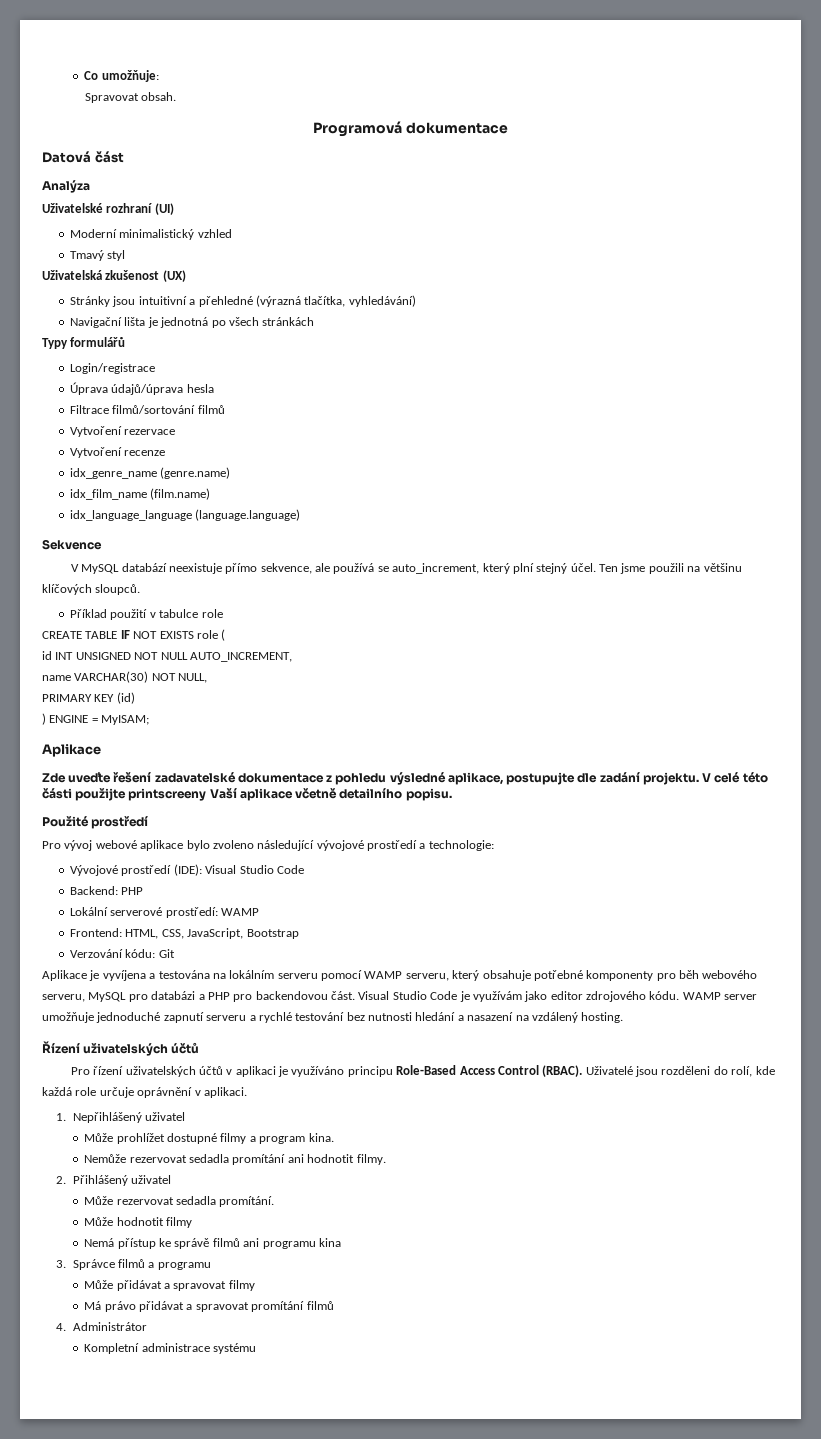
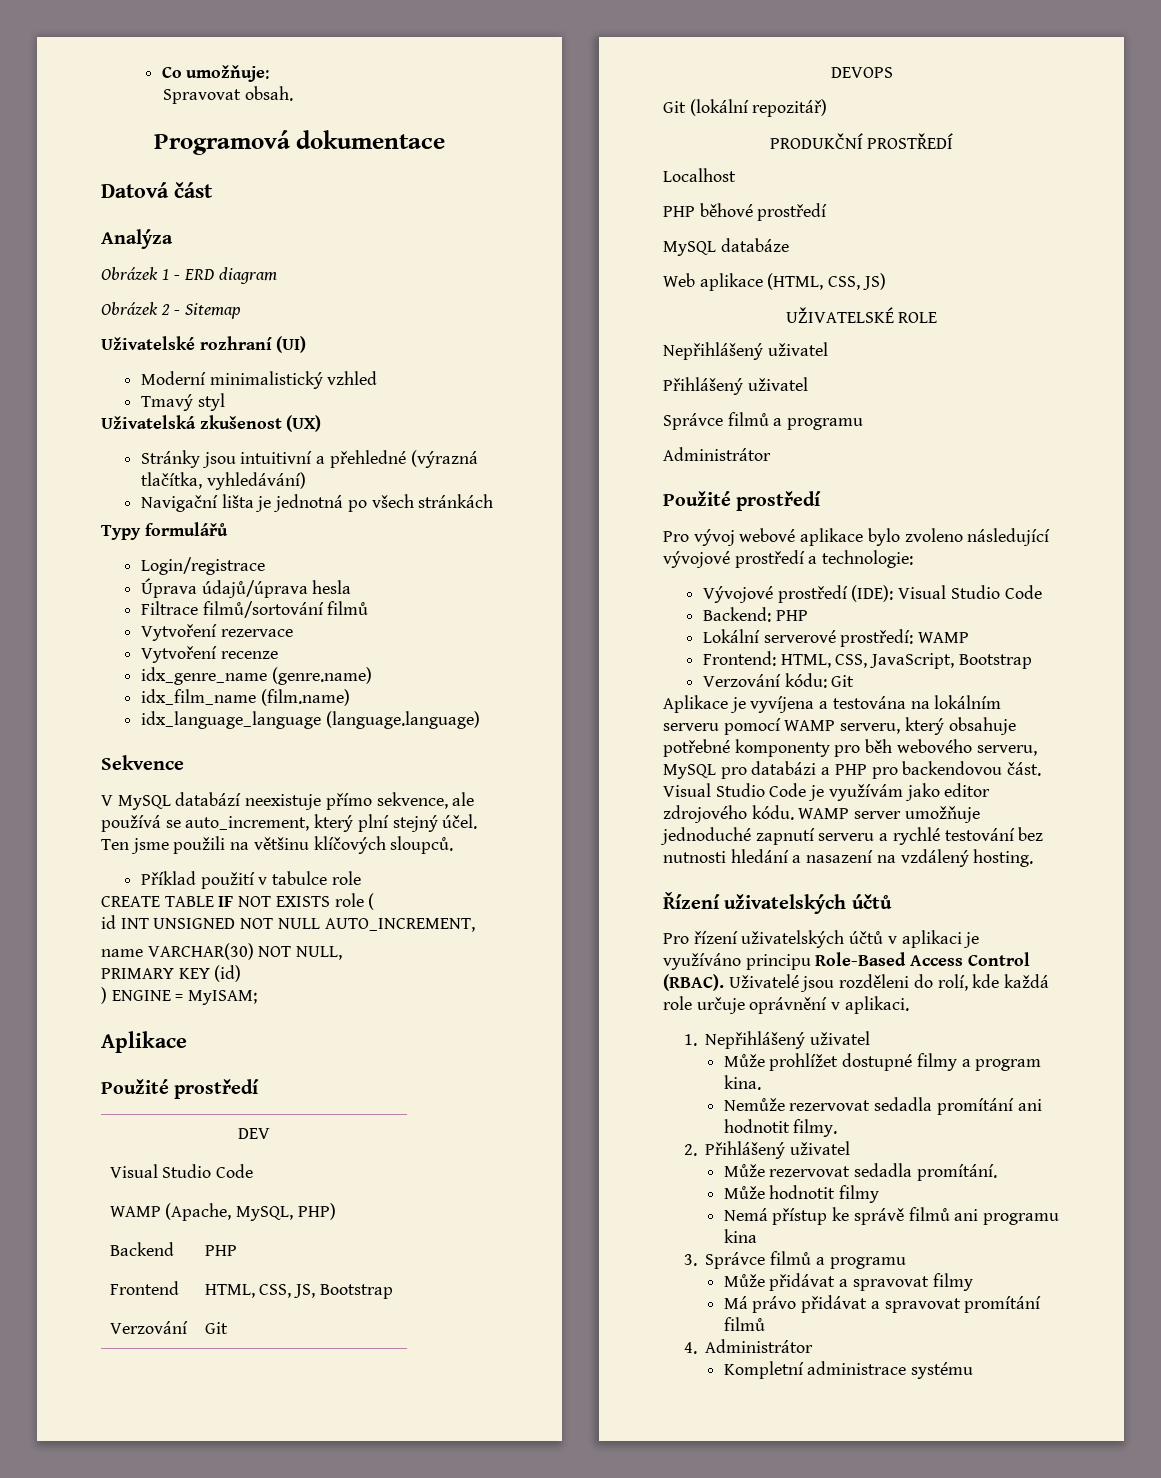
(90, 186) none -> [101,267,277,284] [101,302,242,319] // Obrázek 1 - ERD diagram // Obrázek 2 - Sitemap
[42,772,768,785] [42,788,452,801] Zde uveďte řešení zadavatelské dokumentace z pohledu výsledné aplikace, postupujte dle zadání projektu. V celé této části použijte printscreeny Vaší aplikace včetně detailního popisu. -> [101,1079,260,1099] [238,1128,270,1139] [109,1164,253,1178] [109,1203,336,1221] [109,1242,174,1256] [204,1245,237,1256] [109,1281,179,1295] [204,1284,393,1299] [109,1321,188,1334] [204,1322,228,1334] [830,67,893,78] [663,99,828,117] [769,133,954,149] [663,168,736,182] [663,203,828,221] [663,238,789,256] [663,273,886,291] [785,307,938,323] [663,342,828,360] [663,377,808,395] [663,412,864,430] [663,447,771,461] Použité prostředí // DEV // Visual Studio Code // WAMP (Apache, MySQL, PHP) // Backend | PHP // Frontend | HTML, CSS, JS, Bootstrap // Verzování | Git // DEVOPS // Git (lokální repozitář) // PRODUKČNÍ PROSTŘEDÍ // Localhost // PHP běhové prostředí // MySQL databáze // Web aplikace (HTML, CSS, JS) // UŽIVATELSKÉ ROLE // Nepřihlášený uživatel // Přihlášený uživatel // Správce filmů a programu // Administrátor

